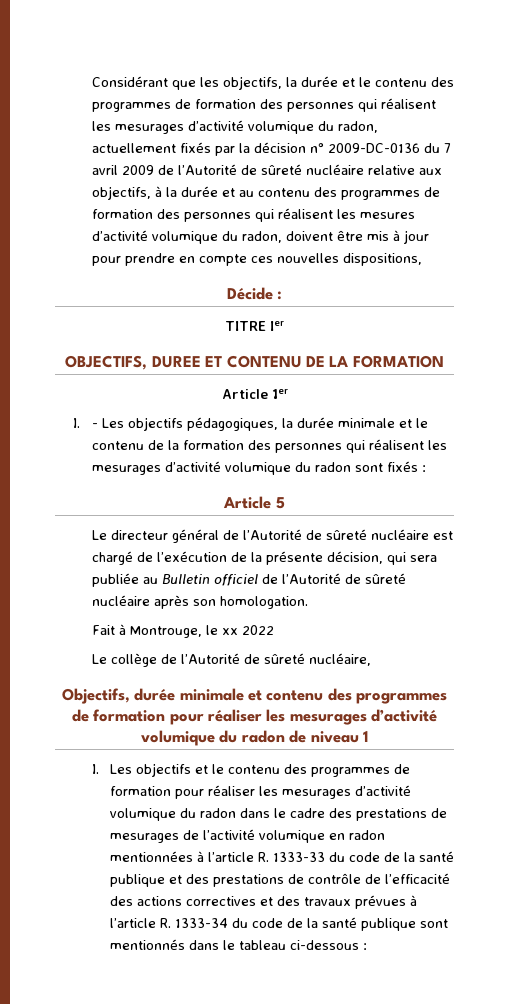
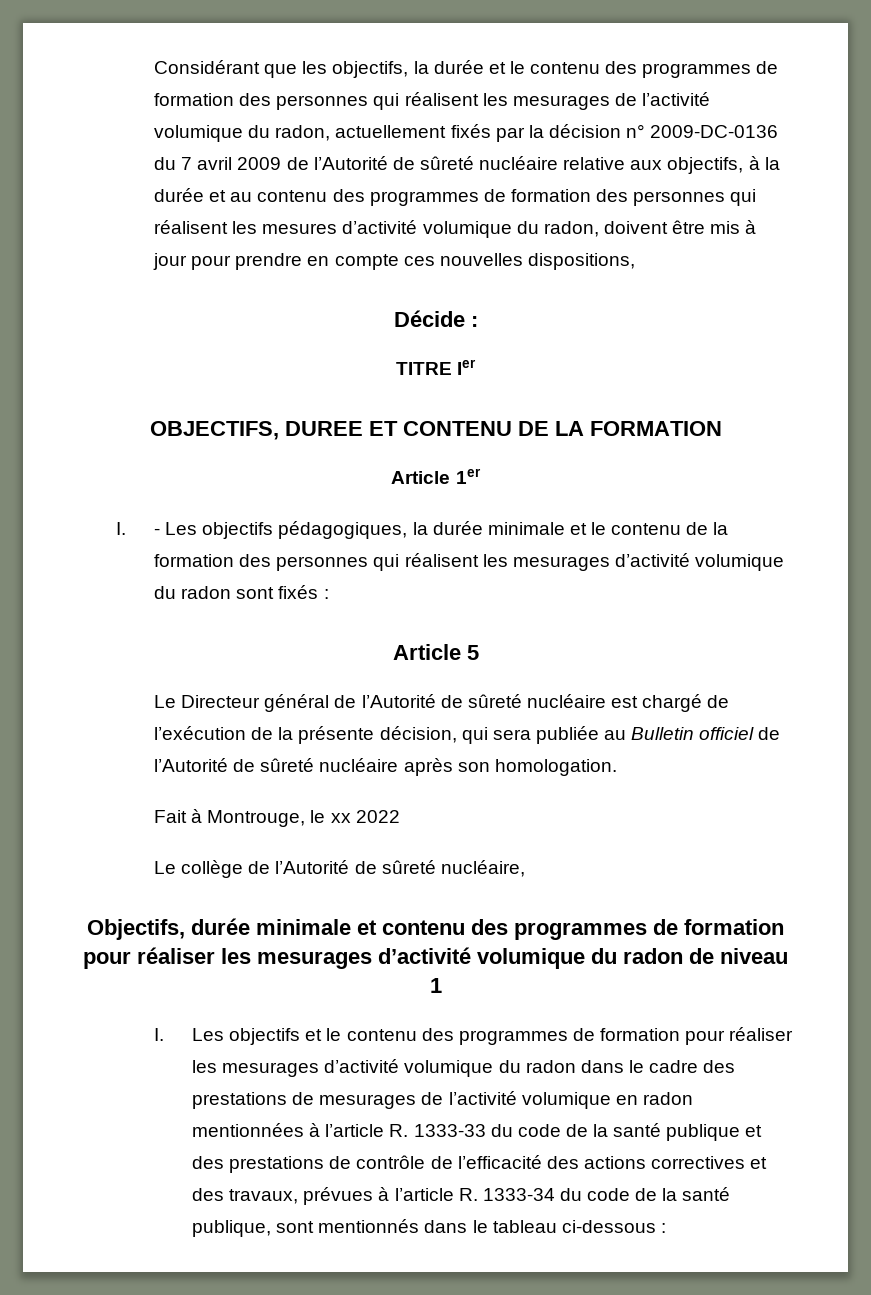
[187,120,244,131] d’activité -> [614,92,711,106] de l’activité
[110,530,168,540] directeur -> [181,695,261,708] Directeur
[303,897,351,906] travaux -> [229,1189,299,1204] travaux,
[360,918,416,931] publique -> [191,1220,271,1237] publique,

